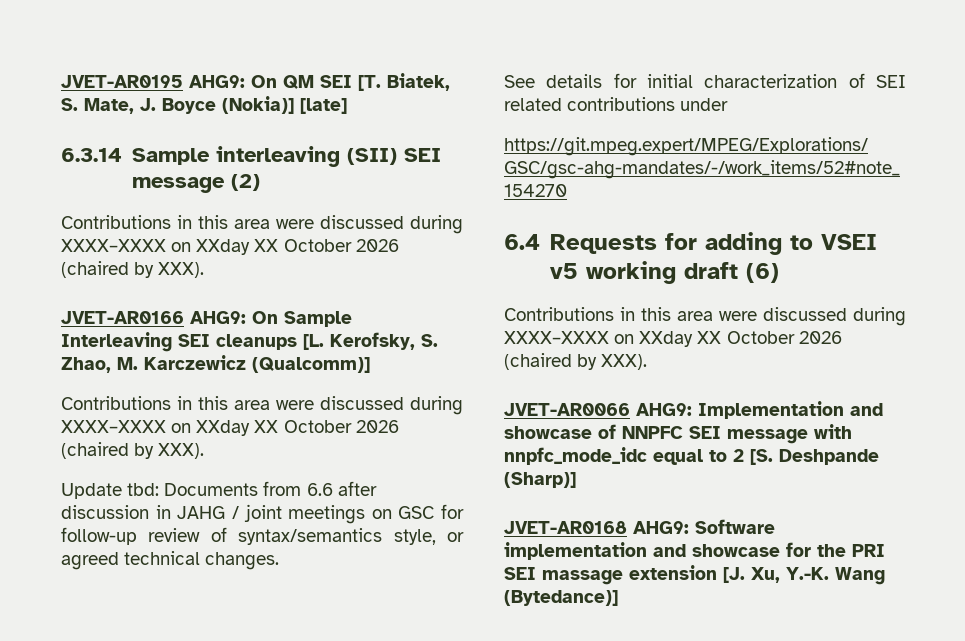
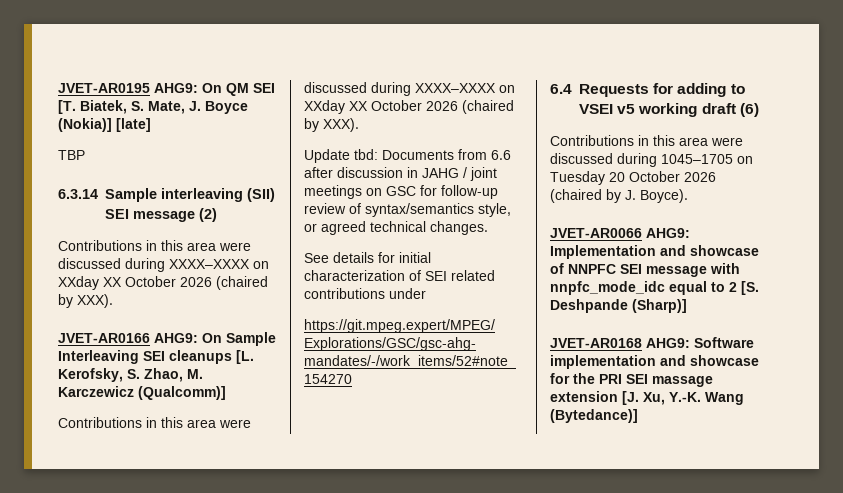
(347, 106) none -> [58,150,85,160] // TBP
[504,331,842,347] [504,353,648,370] XXXX–XXXX on XXday XX October 2026 (chaired by XXX). -> [661,154,753,164] [550,171,716,185] [550,189,688,203] 1045–1705 on Tuesday 20 October 2026 (chaired by J. Boyce).

